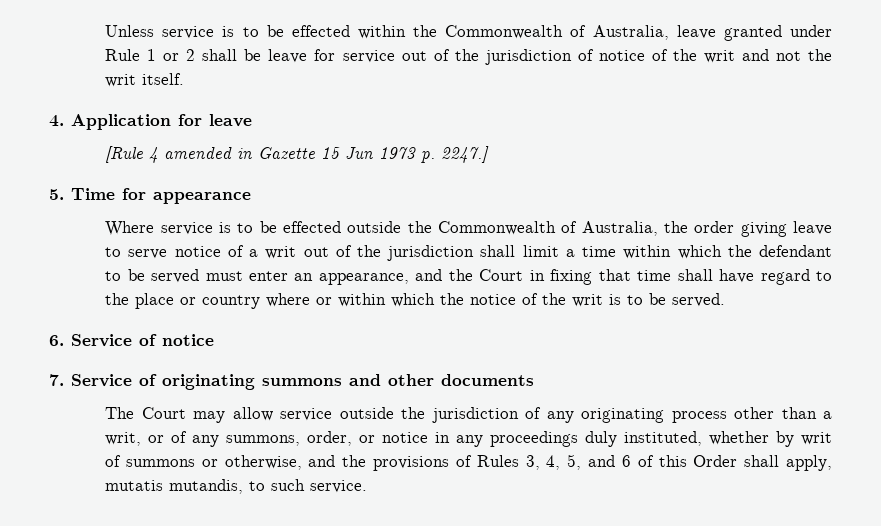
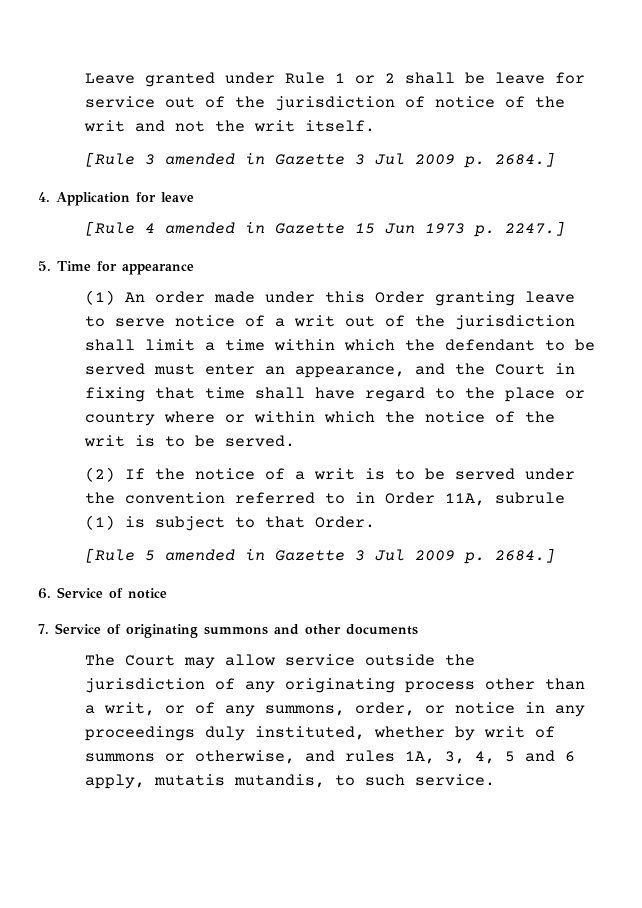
[105,25,716,40] Unless service is to be effected within the Commonwealth of Australia, leave -> [85,73,136,84] Leave
(185, 79) none -> [85,152,556,168] // [Rule 3 amended in Gazette 3 Jul 2009 p. 2684.]
[105,221,787,237] Where service is to be effected outside the Commonwealth of Australia, the order giving -> [85,290,516,306] (1) An order made under this Order granting
(726, 300) none -> [85,467,576,482] [85,492,566,506] [85,515,376,531] [85,548,556,564] // (2) If the notice of a writ is to be served under the convention referred to in Order 11A, subrule (1) is subject to that Order. // [Rule 5 amended in Gazette 3 Jul 2009 p. 2684.]
[342,455,519,471] the provisions of Rules -> [345,750,436,764] rules 1A,
[567,454,582,470] 5, -> [505,751,516,762] 5
[637,455,780,467] of this Order shall -> (576, 756) none

